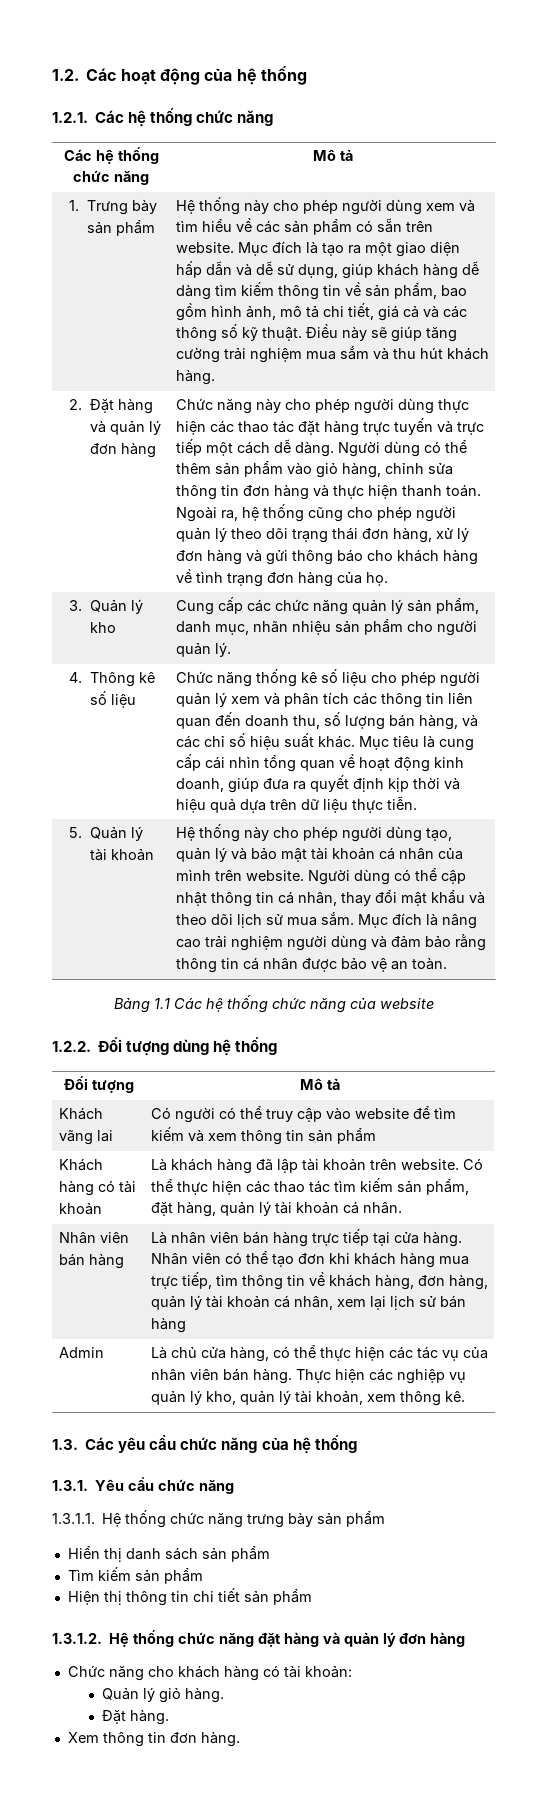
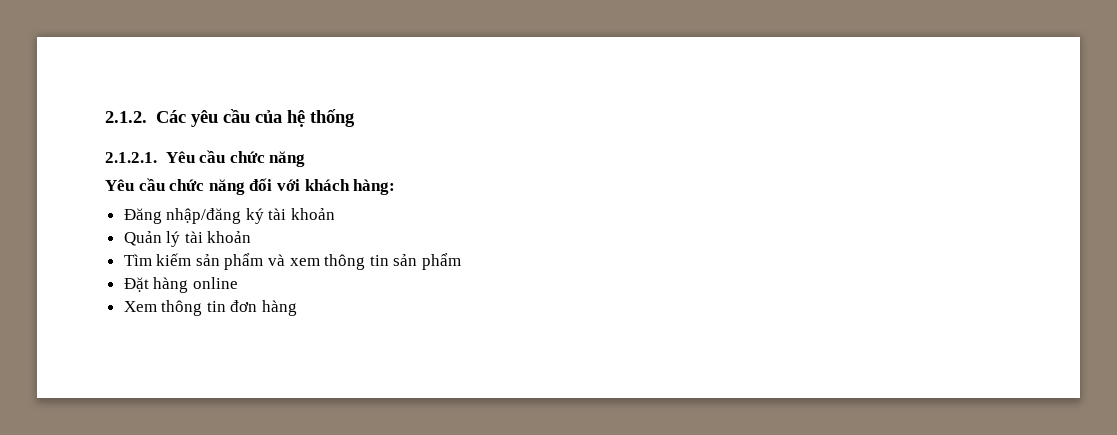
[52,66,307,85] [52,108,274,127] [63,147,159,164] [73,170,149,185] [312,149,353,161] [69,199,157,215] [86,220,155,236] [175,197,475,215] [175,218,433,235] [175,241,460,257] [175,261,479,279] [175,282,467,300] [175,303,467,321] [175,324,457,342] [175,346,489,363] [175,369,215,385] [69,398,153,414] [89,420,161,435] [89,442,156,458] [175,398,469,414] [175,418,484,436] [175,439,467,457] [175,461,453,478] [175,484,481,500] [175,504,456,522] [175,527,469,543] [175,549,478,565] [175,569,388,587] [69,599,143,614] [89,622,116,633] [175,597,479,615] [175,619,477,636] [175,642,231,657] [69,672,155,687] [89,691,136,708] [175,669,480,687] [175,692,473,708] [175,712,478,730] [175,733,474,751] [175,754,464,772] [175,775,460,793] [175,796,417,813] [69,826,143,841] [89,848,154,861] [175,824,452,842] [175,847,463,862] [175,868,466,885] [175,890,485,907] [175,912,477,929] [175,934,486,951] [175,957,447,973] [114,995,434,1013] [52,1037,278,1056] [63,1076,134,1093] [299,1078,340,1090] [58,1107,103,1120] [58,1130,113,1145] [150,1106,456,1123] [150,1127,376,1145] [58,1158,103,1171] [58,1180,136,1196] [58,1203,102,1215] [150,1158,483,1174] [150,1178,469,1195] [150,1201,402,1217] [58,1232,129,1244] [58,1253,124,1269] [150,1229,462,1247] [150,1251,469,1268] [150,1272,488,1290] [150,1295,466,1310] [150,1317,186,1333] [58,1347,104,1358] [150,1345,488,1362] [150,1368,466,1384] [150,1390,465,1406] [52,1439,78,1450] 1.2. Các hoạt động của hệ thống // 1.2.1. Các hệ thống chức năng // Các hệ thống chức năng | Mô tả // 1. Trưng bày sản phẩm | Hệ thống này cho phép người dùng xem và tìm hiểu về các sản phẩm có sẵn trên website. Mục đích là tạo ra một giao diện hấp dẫn và dễ sử dụng, giúp khách hàng dễ dàng tìm kiếm thông tin về sản phẩm, bao gồm hình ảnh, mô tả chi tiết, giá cả và các thông số kỹ thuật. Điều này sẽ giúp tăng cường trải nghiệm mua sắm và thu hút khách hàng. // 2. Đặt hàng và quản lý đơn hàng | Chức năng này cho phép người dùng thực hiện các thao tác đặt hàng trực tuyến và trực tiếp một cách dễ dàng. Người dùng có thể thêm sản phẩm vào giỏ hàng, chỉnh sửa thông tin đơn hàng và thực hiện thanh toán. Ngoài ra, hệ thống cũng cho phép người quản lý theo dõi trạng thái đơn hàng, xử lý đơn hàng và gửi thông báo cho khách hàng về tình trạng đơn hàng của họ. // 3. Quản lý kho | Cung cấp các chức năng quản lý sản phẩm, danh mục, nhãn nhiệu sản phẩm cho người quản lý. // 4. Thông kê số liệu | Chức năng thống kê số liệu cho phép người quản lý xem và phân tích các thông tin liên quan đến doanh thu, số lượng bán hàng, và các chỉ số hiệu suất khác. Mục tiêu là cung cấp cái nhìn tổng quan về hoạt động kinh doanh, giúp đưa ra quyết định kịp thời và hiệu quả dựa trên dữ liệu thực tiễn. // 5. Quản lý tài khoản | Hệ thống này cho phép người dùng tạo, quản lý và bảo mật tài khoản cá nhân của mình trên website. Người dùng có thể cập nhật thông tin cá nhân, thay đổi mật khẩu và theo dõi lịch sử mua sắm. Mục đích là nâng cao trải nghiệm người dùng và đảm bảo rằng thông tin cá nhân được bảo vệ an toàn. // Bảng 1.1 Các hệ thống chức năng của website // 1.2.2. Đối tượng dùng hệ thống // Đối tượng | Mô tả // Khách vãng lai | Có người có thể truy cập vào website để tìm kiếm và xem thông tin sản phẩm // Khách hàng có tài khoản | Là khách hàng đã lập tài khoản trên website. Có thể thực hiện các thao tác tìm kiếm sản phẩm, đặt hàng, quản lý tài khoản cá nhân. // Nhân viên bán hàng | Là nhân viên bán hàng trực tiếp tại cửa hàng. Nhân viên có thể tạo đơn khi khách hàng mua trực tiếp, tìm thông tin về khách hàng, đơn hàng, quản lý tài khoản cá nhân, xem lại lịch sử bán hàng // Admin | Là chủ cửa hàng, có thể thực hiện các tác vụ của nhân viên bán hàng. Thực hiện các nghiệp vụ quản lý kho, quản lý tài khoản, xem thông kê. // 1.3. -> [105,111,147,123] 2.1.2.
[180,1435,357,1454] [52,1480,88,1491] chức năng của hệ thống // 1.3.1. -> [254,109,355,127] [105,152,157,163] của hệ thống // 2.1.2.1.
[52,1510,386,1528] [67,1546,270,1562] [67,1567,203,1584] [67,1588,312,1606] [52,1630,466,1647] [67,1665,352,1681] [102,1687,225,1703] [102,1709,170,1725] 1.3.1.1. Hệ thống chức năng trưng bày sản phẩm // Hiển thị danh sách sản phẩm // Tìm kiếm sản phẩm // Hiện thị thông tin chi tiết sản phẩm // 1.3.1.2. Hệ thống chức năng đặt hàng và quản lý đơn hàng // Chức năng cho khách hàng có tài khoản: // Quản lý giỏ hàng. // Đặt hàng. -> [105,178,396,195] [123,208,336,224] [123,231,252,247] [123,253,462,270] [123,277,238,293] Yêu cầu chức năng đối với khách hàng: // Đăng nhập/đăng ký tài khoản // Quản lý tài khoản // Tìm kiếm sản phẩm và xem thông tin sản phẩm // Đặt hàng online
[200,1731,240,1747] hàng. -> [262,300,298,316] hàng

